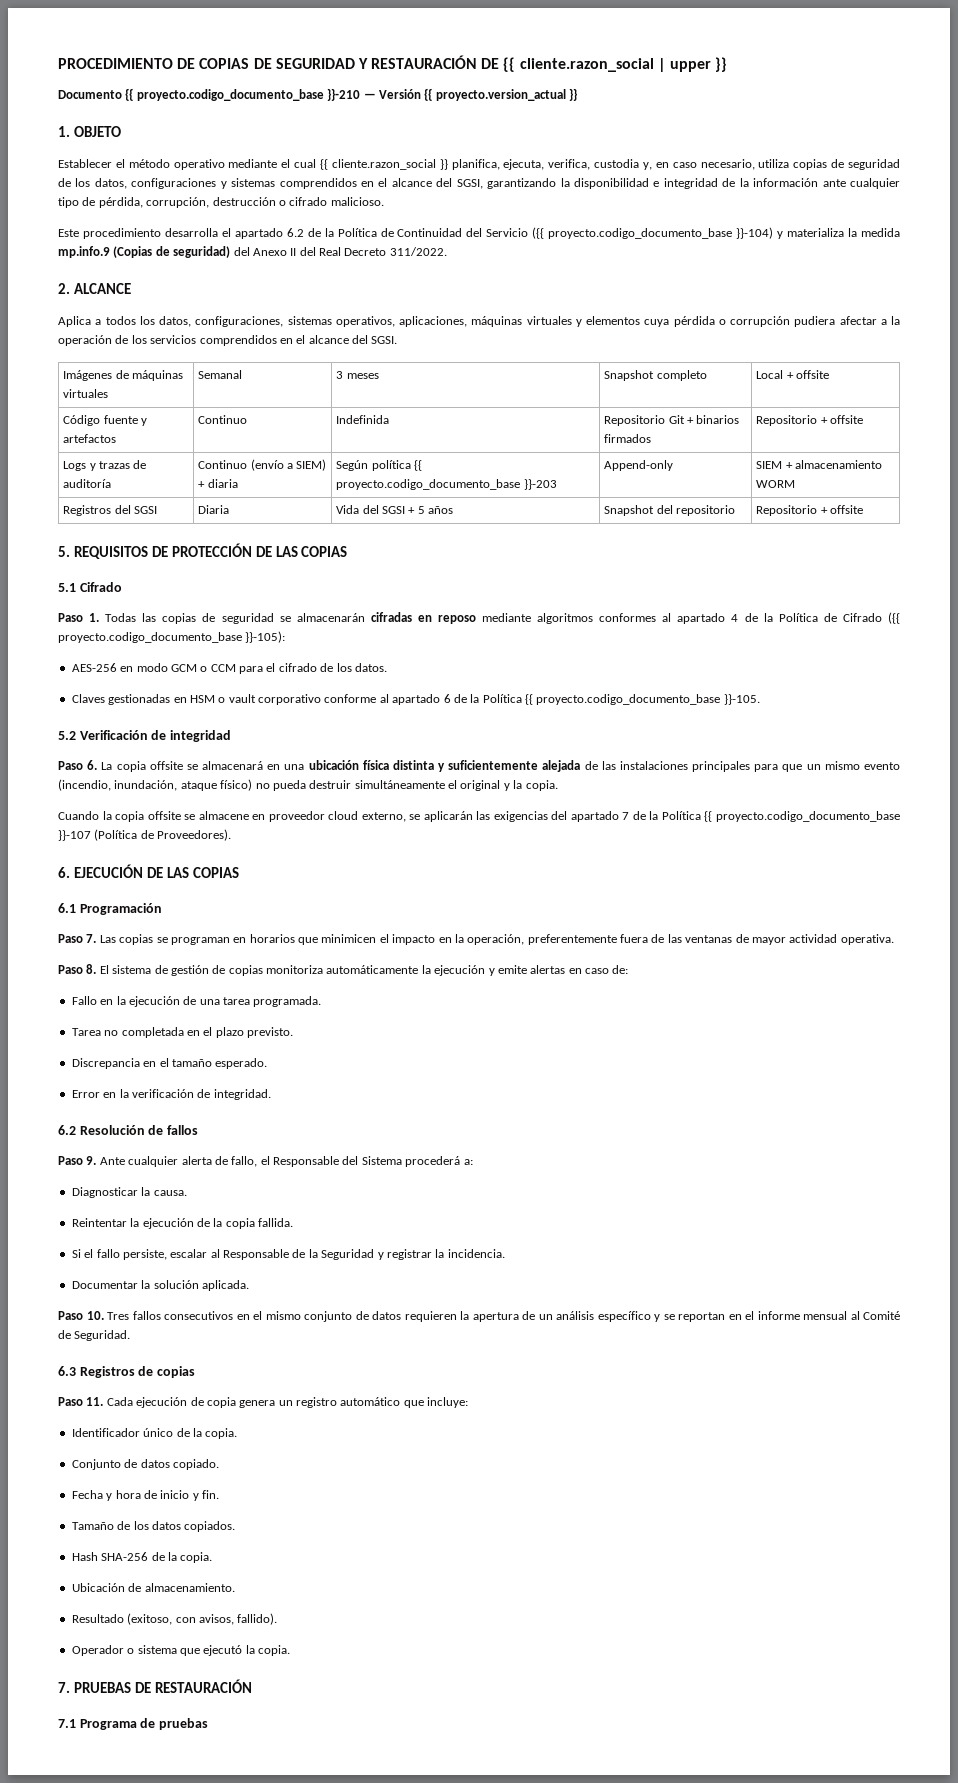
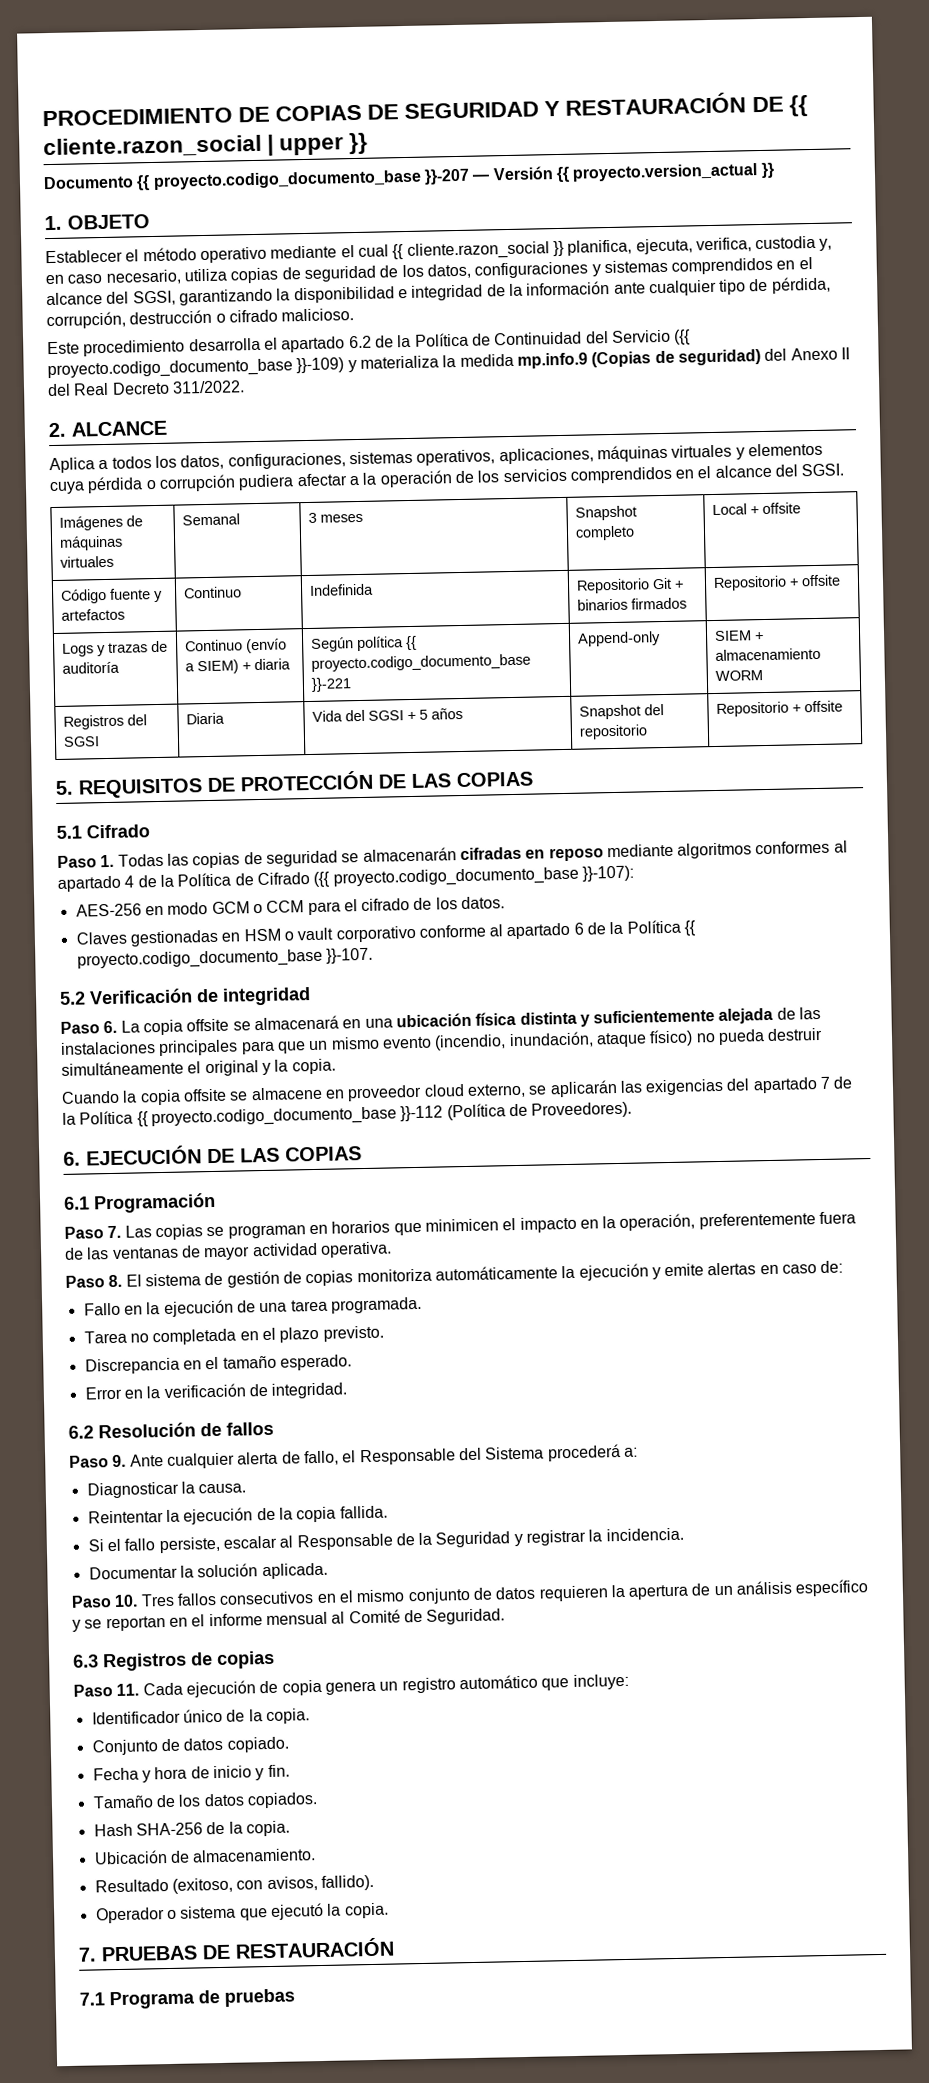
[327,88,361,101] }}-210 -> [423,168,470,185] }}-207
[736,227,774,239] }}-104) -> [296,357,345,374] }}-109)
[523,479,557,490] }}-203 -> [311,677,353,692] }}-221
[245,631,286,643] }}-105): -> [581,865,634,882] }}-107):
[723,694,760,705] }}-105. -> [325,947,373,964] }}-107.
[58,830,91,841] }}-107 -> [400,1105,444,1122] }}-112

